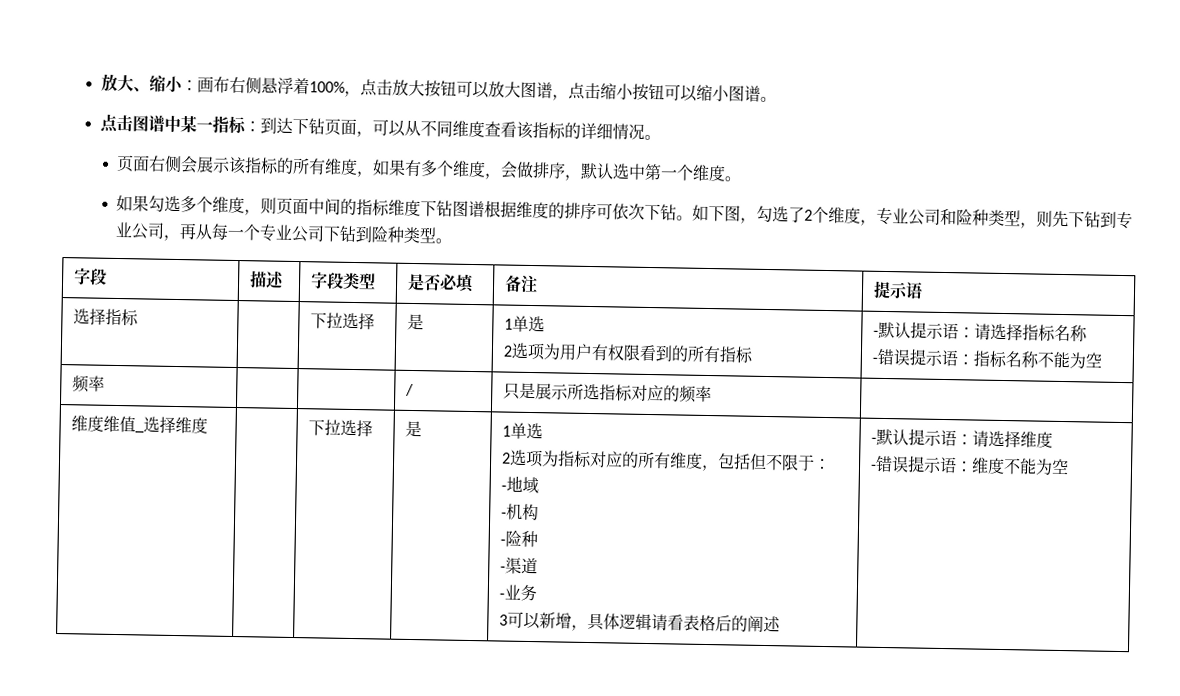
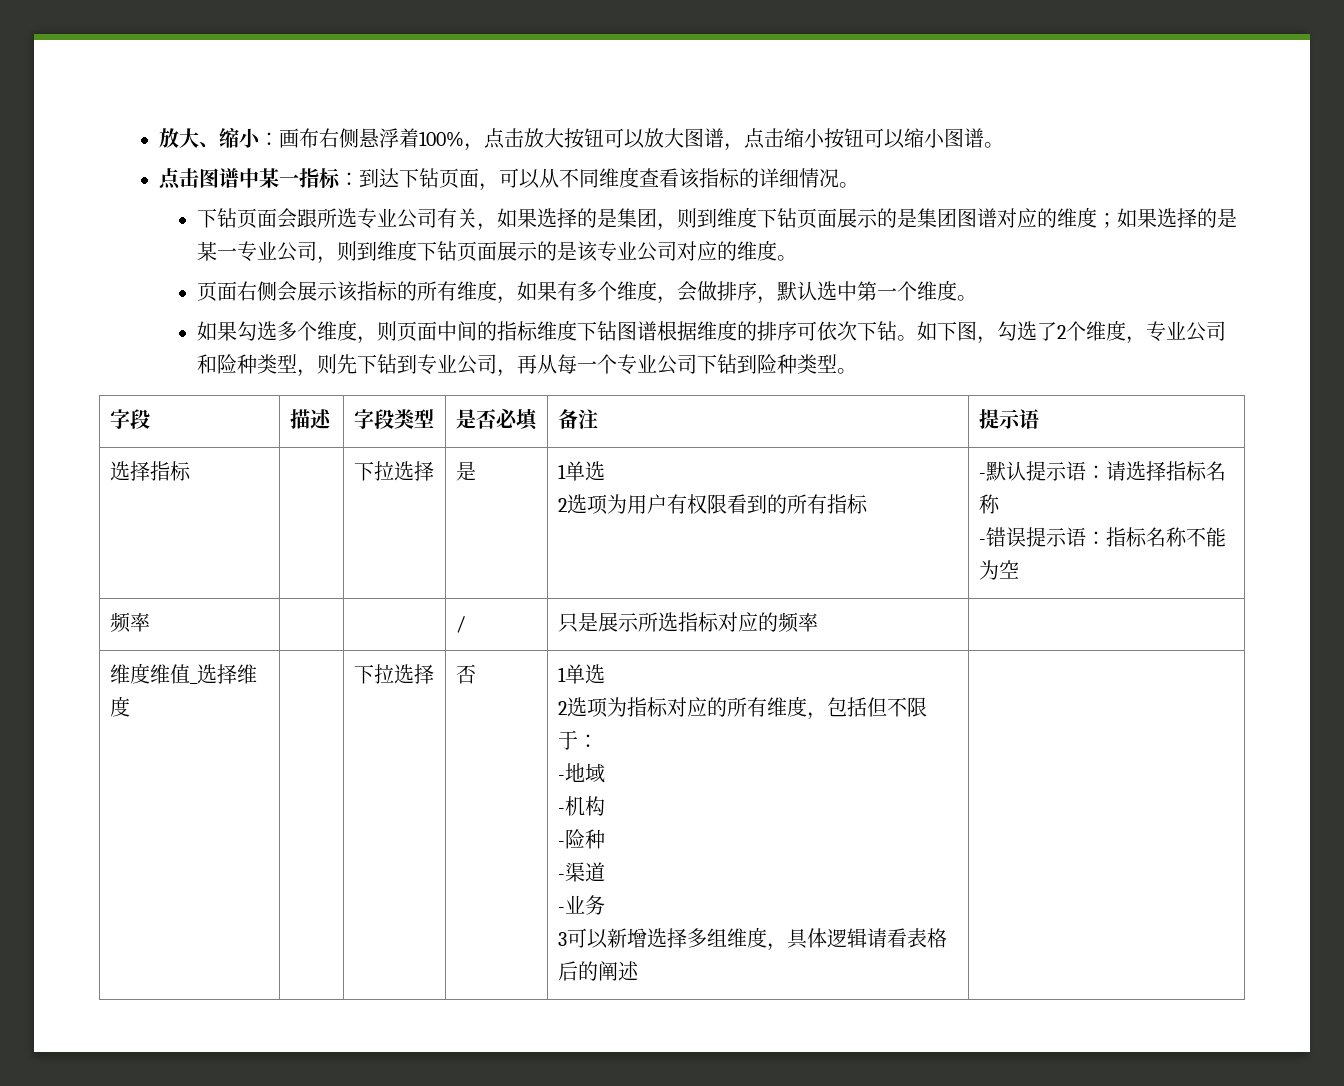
(661, 137) none -> [196,207,1237,231] [196,240,797,264] // 下钻页面会跟所选专业公司有关，如果选择的是集团，则到维度下钻页面展示的是集团图谱对应的维度；如果选择的是某一专业公司，则到维度下钻页面展示的是该专业公司对应的维度。
[405,420,423,438] 是 -> [455,664,476,684] 否
(573, 620) none -> [646,927,767,948] 选择多组维度
[871,428,1054,448] [870,455,1070,475] -默认提示语：请选择维度 // -错误提示语：维度不能为空 -> (639, 971) none

